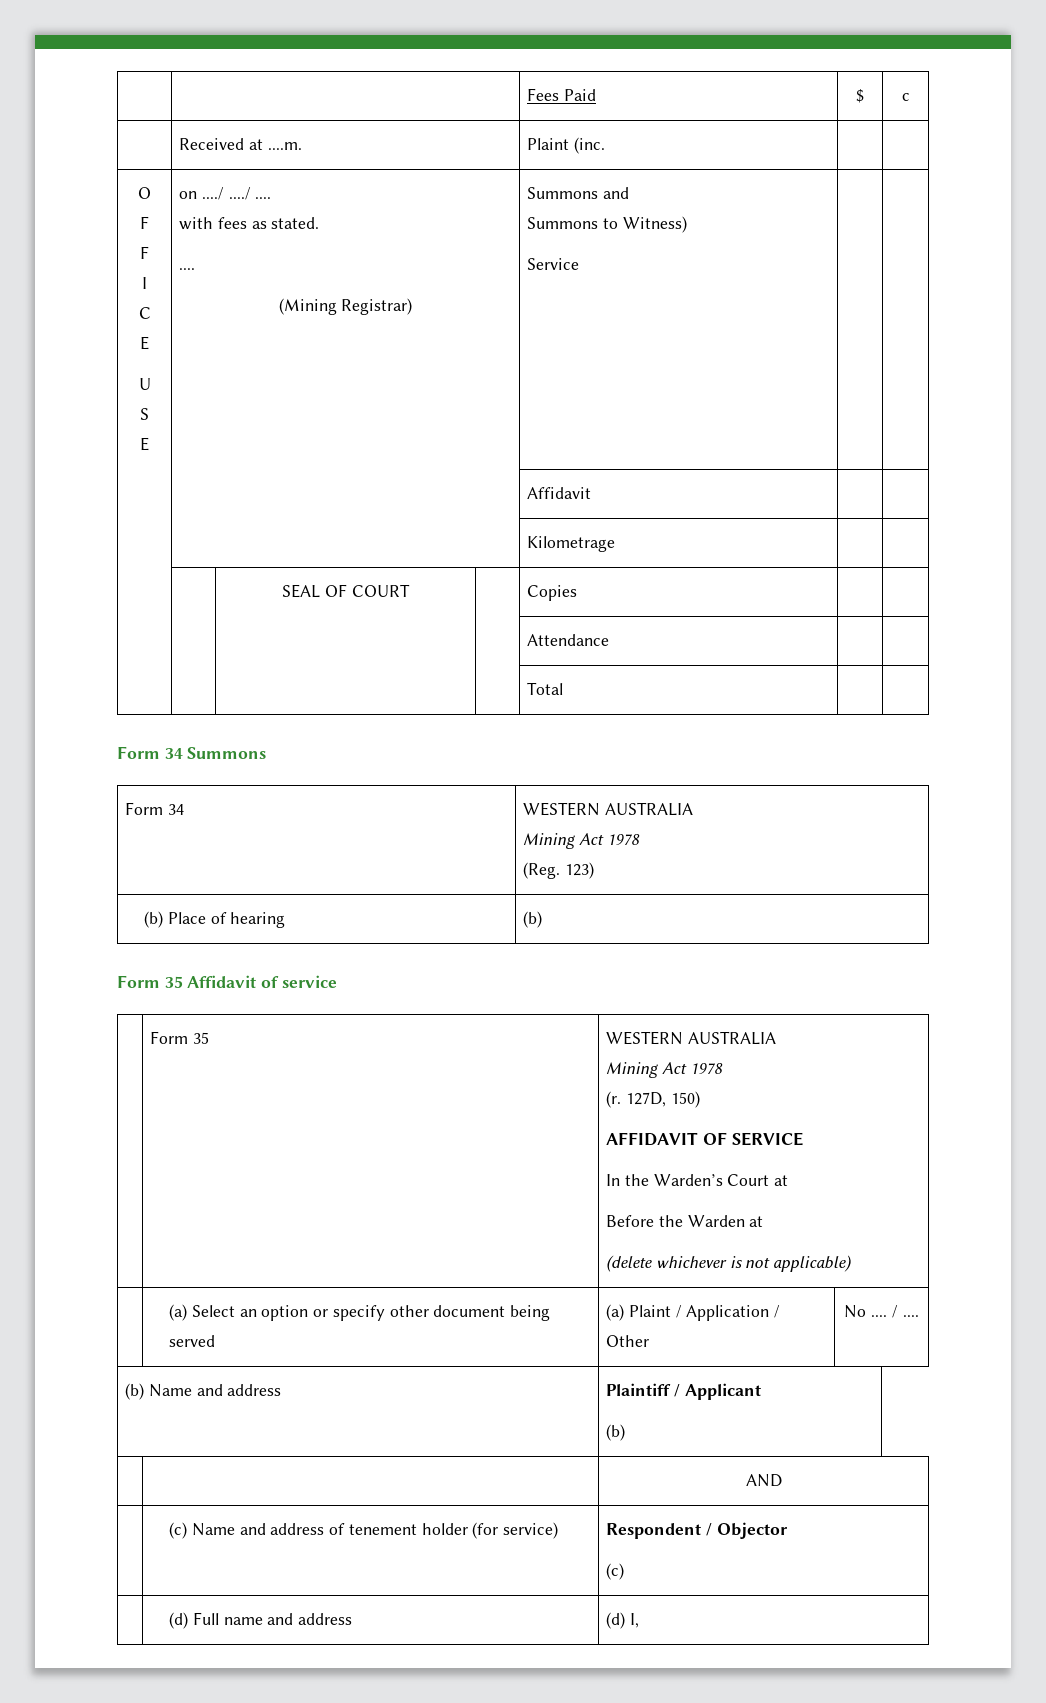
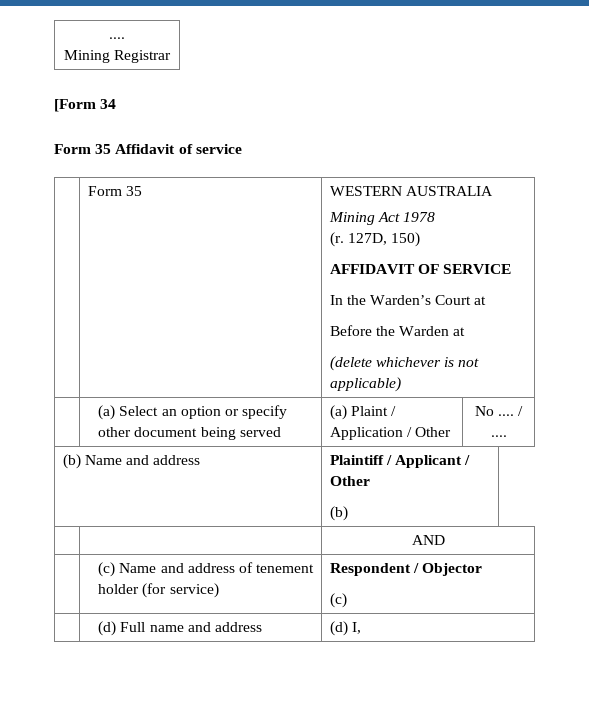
[527,88,597,101] [856,89,864,103] [901,93,910,101] [179,138,302,150] [527,137,606,154] [138,187,151,199] [140,216,149,229] [140,246,149,259] [142,277,147,289] [138,307,151,319] [140,336,149,350] [138,378,151,390] [140,408,149,420] [140,437,149,451] [179,187,272,200] [179,217,320,230] [179,268,196,270] [278,298,413,315] [527,187,630,199] [527,216,687,233] [527,258,580,270] [527,487,592,499] [527,536,616,552] [282,584,410,598] [527,585,578,601] [527,634,610,646] [527,682,564,695] [117,746,267,759] [125,802,185,815] [523,802,694,816] [523,833,640,849] [523,862,595,879] [144,911,286,928] [523,911,543,928] | | Fees Paid | $ | c // | Received at ....m. | Plaint (inc. | | // O // F // F // I // C // E // U // S // E | on ..../ ..../ .... // with fees as stated. // .... // (Mining Registrar) | Summons and // Summons to Witness) // Service | | // | | Affidavit | | // | | Kilometrage | | // | | SEAL OF COURT | | Copies | | // | | | | Attendance | | // | | | | Total | | // Form 34 Summons // Form 34 | WESTERN AUSTRALIA // Mining Act 1978 // (Reg. 123) // (b) Place of hearing | (b) -> [109,37,125,39] [63,50,172,63] [54,99,117,112] .... // Mining Registrar // [Form 34
(761, 1391) none -> [464,455,471,465] [329,476,370,486] / Other

